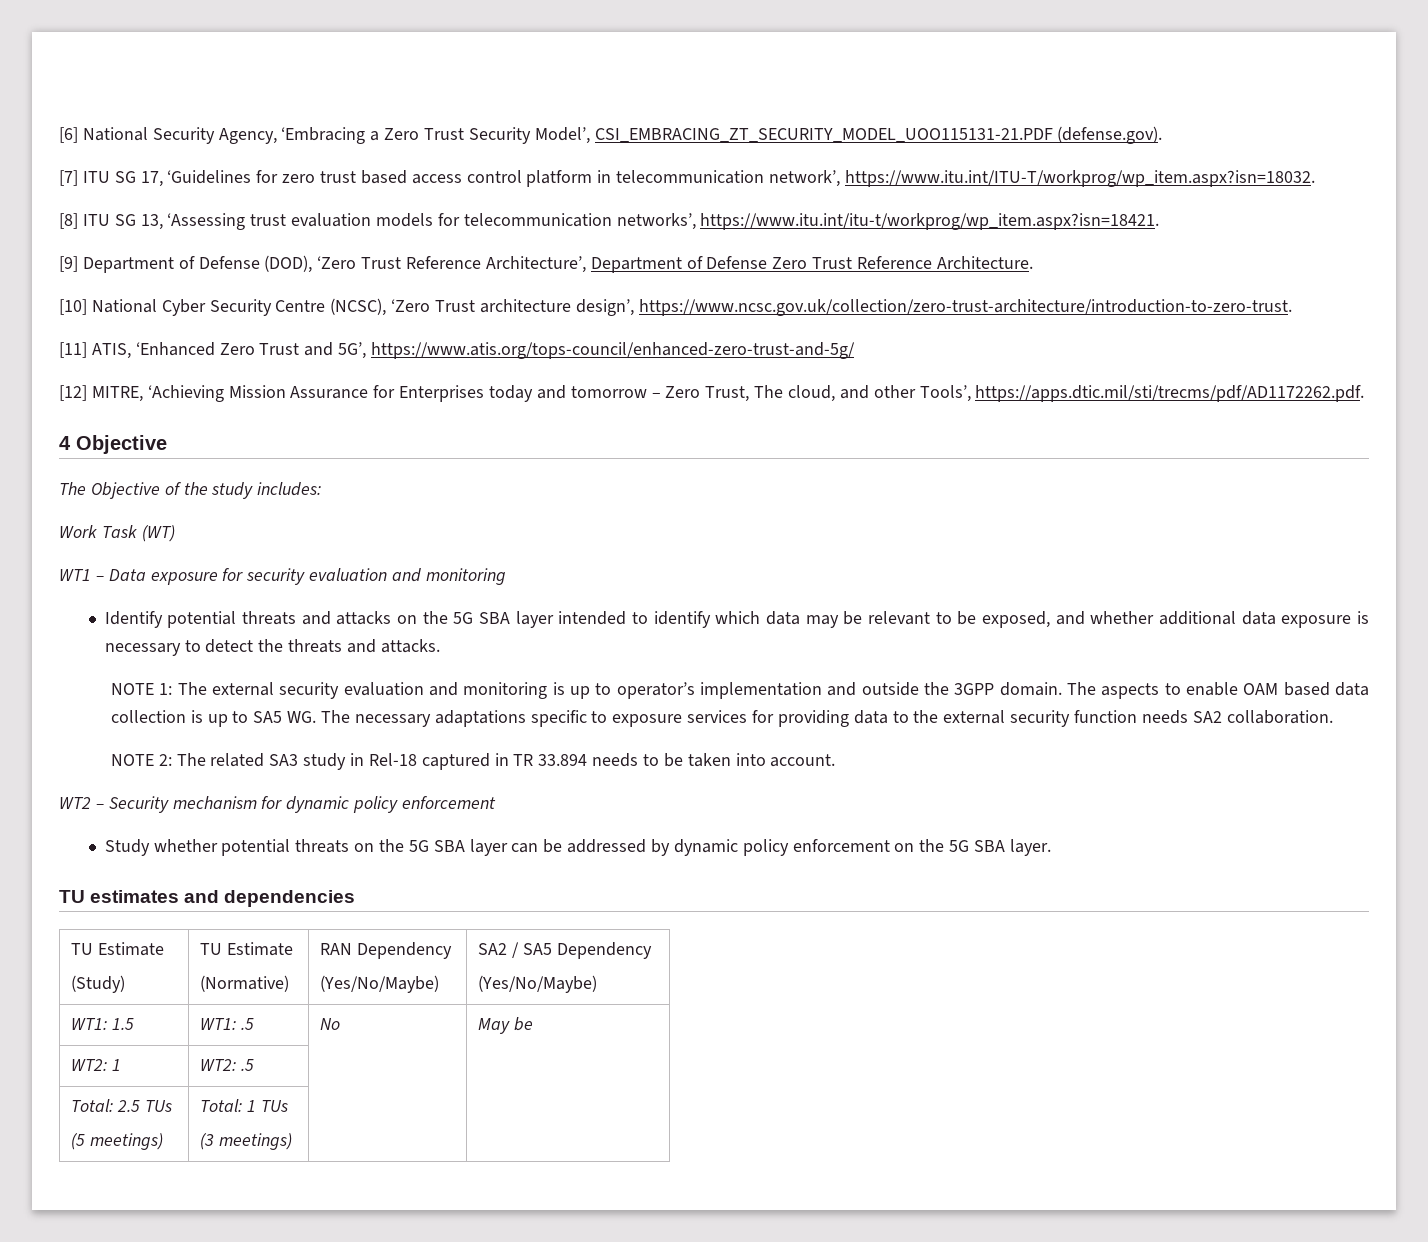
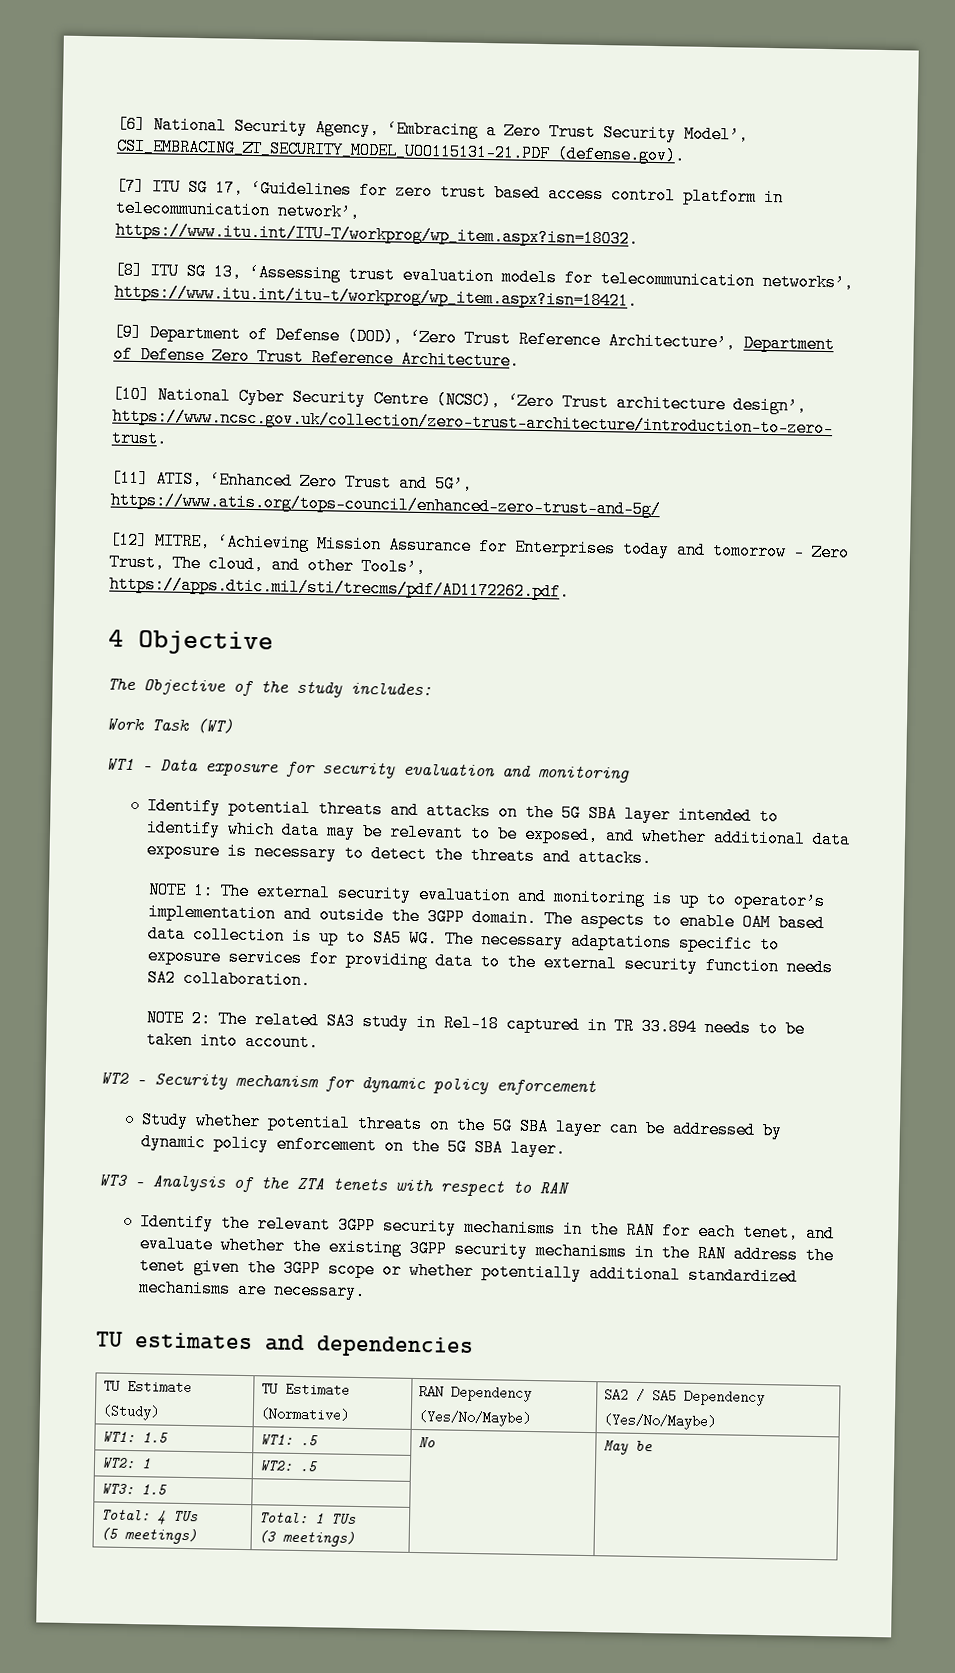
(1051, 847) none -> [98,1174,569,1197] [140,1213,836,1243] [139,1235,835,1265] [139,1257,799,1286] [138,1279,367,1301] // WT3 – Analysis of the ZTA tenets with respect to RAN // Identify the relevant 3GPP security mechanisms in the RAN for each tenet, and evaluate whether the existing 3GPP security mechanisms in the RAN address the tenet given the 3GPP scope or whether potentially additional standardized mechanisms are necessary.
[71,1099,141,1112] // Total: 2.5 -> [101,1483,168,1495] [101,1509,167,1525] // WT3: 1.5 | | | // Total: 4

